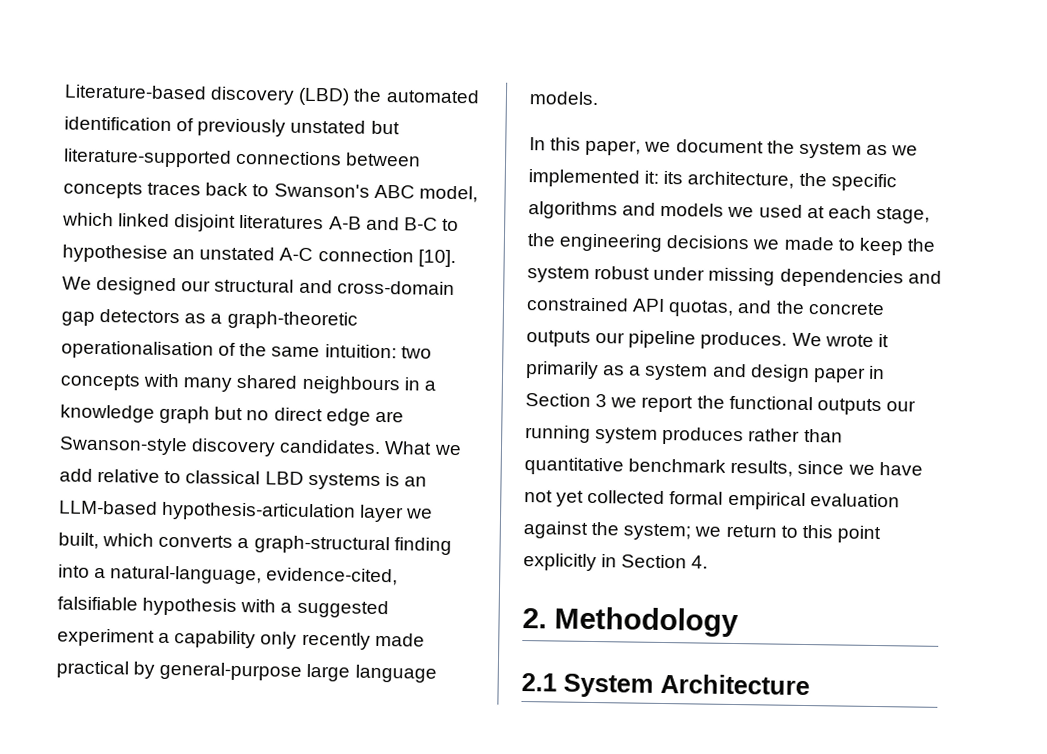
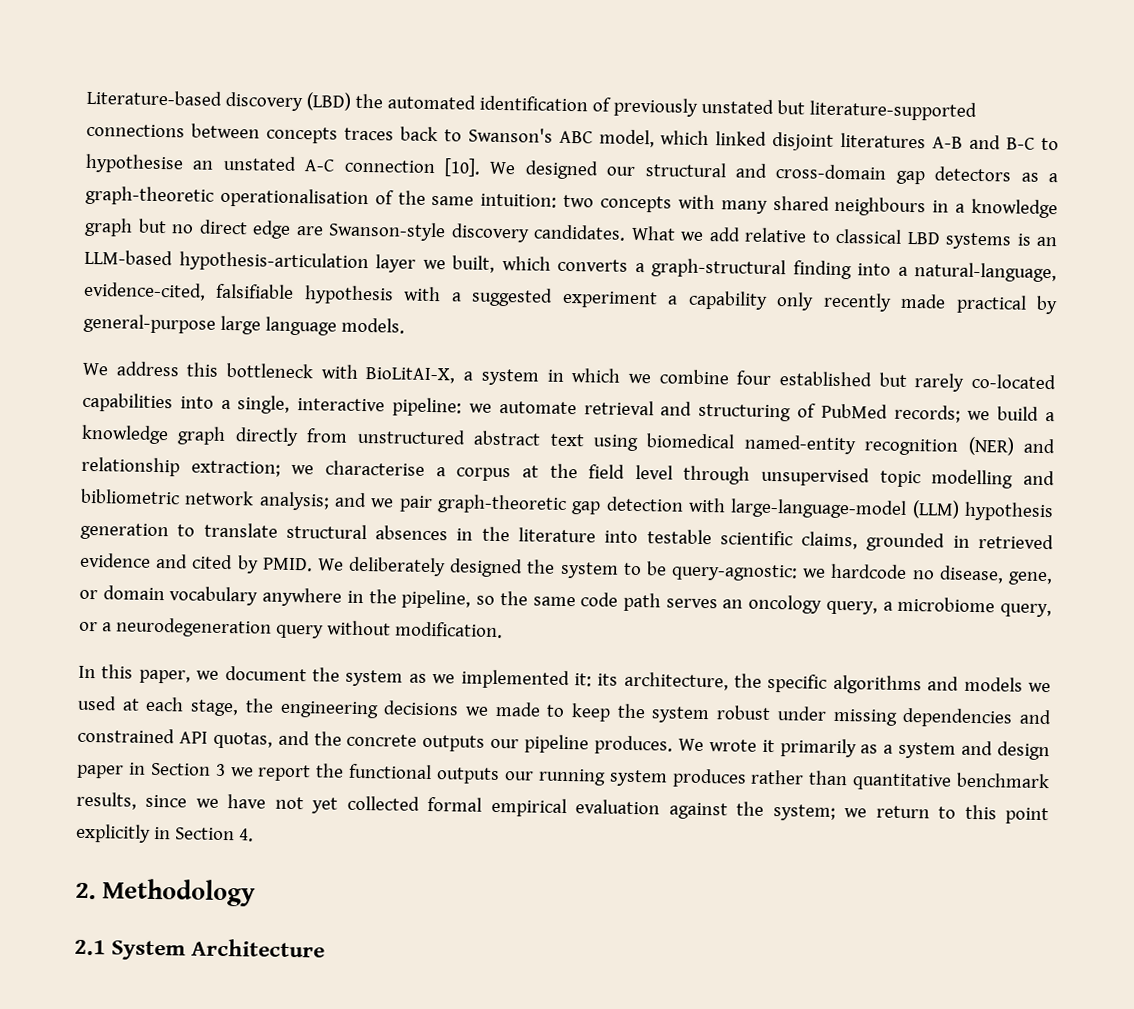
(599, 98) none -> [82,361,1056,392] [82,392,1055,423] [81,424,1056,456] [81,456,1055,489] [80,488,1054,522] [80,522,1055,552] [80,552,1053,586] [79,585,1052,618] [79,617,503,639] // We address this bottleneck with BioLitAI-X, a system in which we combine four established but rarely co-located capabilities into a single, interactive pipeline: we automate retrieval and structuring of PubMed records; we build a knowledge graph directly from unstructured abstract text using biomedical named-entity recognition (NER) and relationship extraction; we characterise a corpus at the field level through unsupervised topic modelling and bibliometric network analysis; and we pair graph-theoretic gap detection with large-language-model (LLM) hypothesis generation to translate structural absences in the literature into testable scientific claims, grounded in retrieved evidence and cited by PMID. We deliberately designed the system to be query-agnostic: we hardcode no disease, gene, or domain vocabulary anywhere in the pipeline, so the same code path serves an oncology query, a microbiome query, or a neurodegeneration query without modification.

